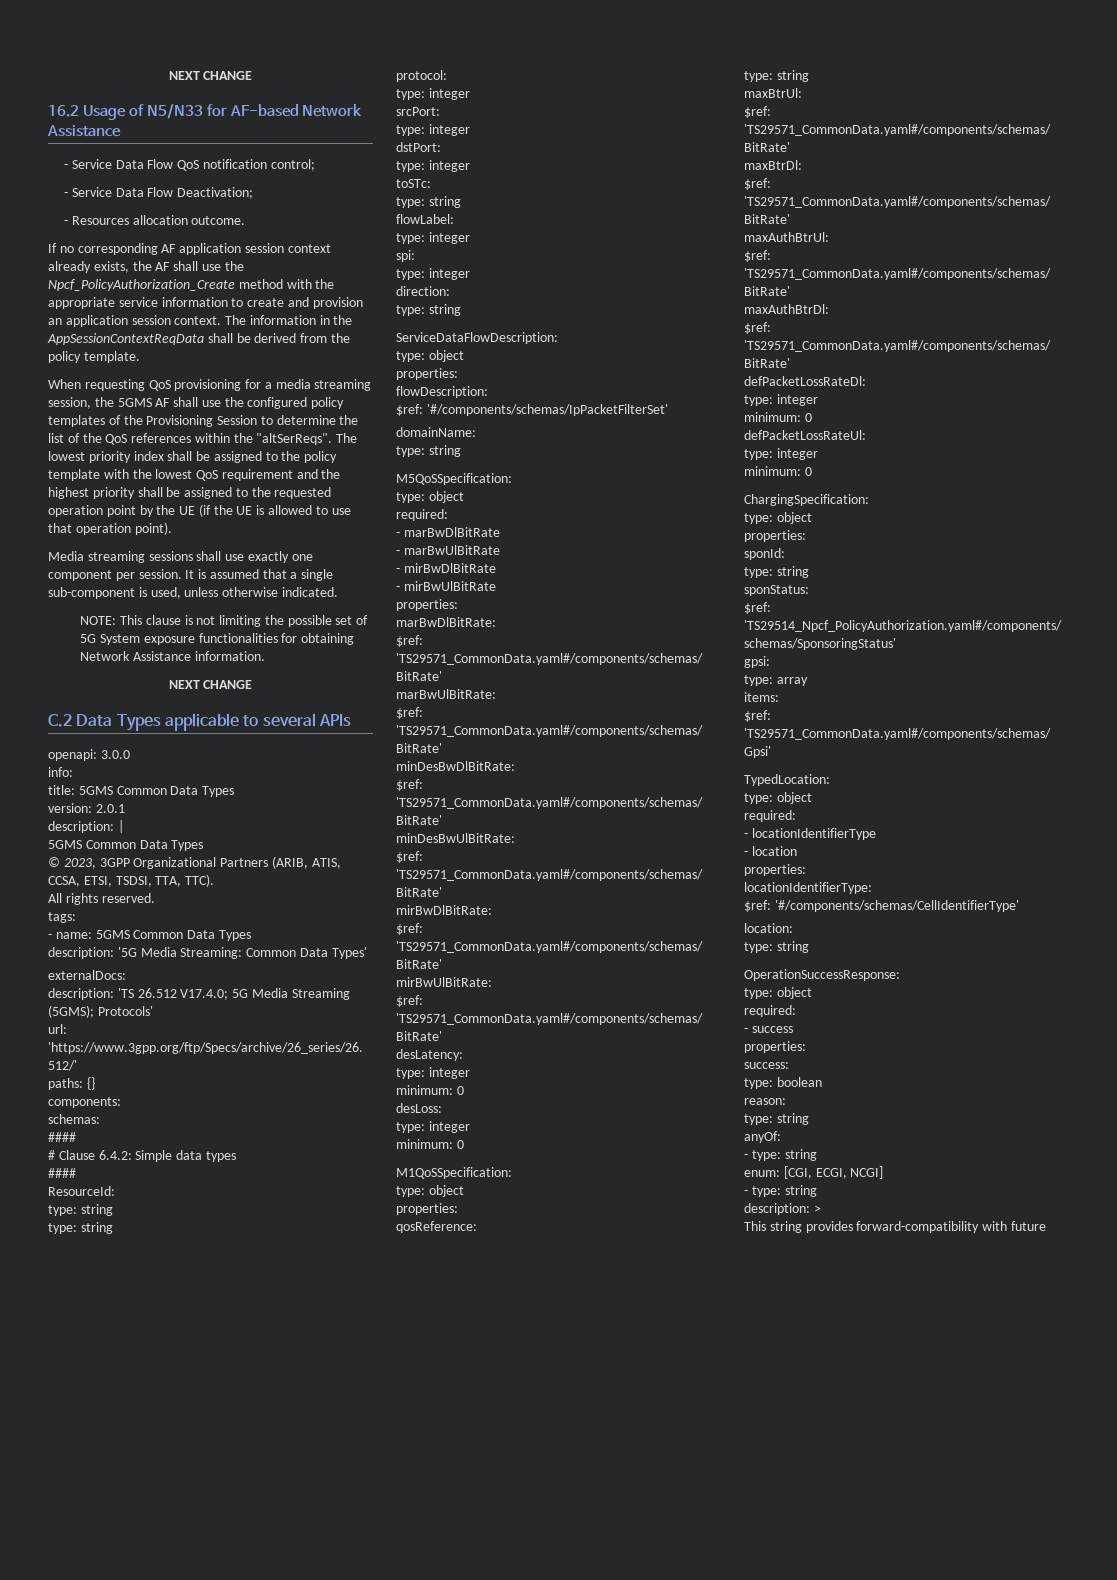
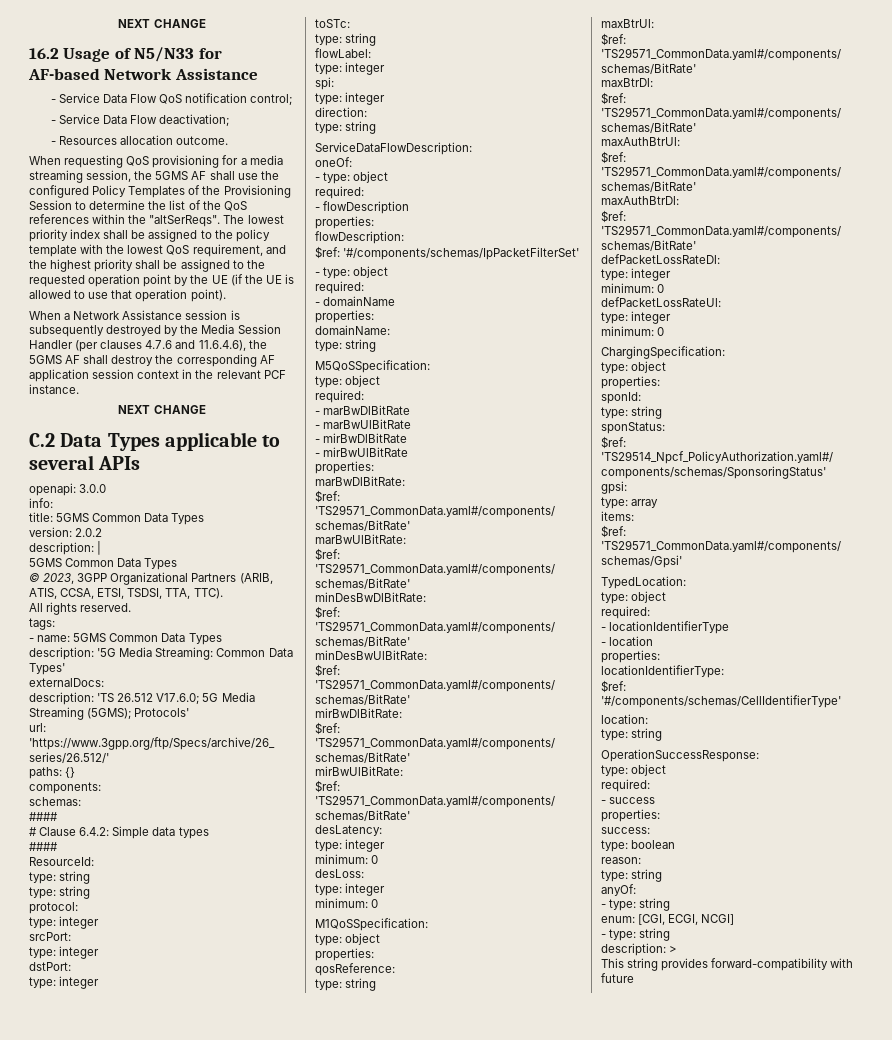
[177,187,254,199] Deactivation; -> [159,114,230,127] deactivation;
[48,243,331,255] [48,261,244,273] [48,279,335,291] [48,297,363,309] [48,315,353,327] [47,333,350,345] [48,351,140,363] // If no corresponding AF application session context already exists, the AF shall use the Npcf_PolicyAuthorization_Create method with the appropriate service information to create and provision an application session context. The information in the AppSessionContextReqData shall be derived from the policy template. -> (229, 140) none
[311,397,345,409] [48,415,105,427] policy templates -> [92,185,186,198] Policy Templates
[221,469,293,481] requirement -> [192,244,263,257] requirement,
[48,551,313,563] [48,569,334,581] [48,587,338,599] [80,615,369,627] [80,633,355,645] [80,651,265,661] Media streaming sessions shall use exactly one component per session. It is assumed that a single sub-component is used, unless otherwise indicated. // NOTE: This clause is not limiting the possible set of 5G System exposure functionalities for obtaining Network Assistance information. -> [29,310,240,320] [29,324,281,337] [29,340,267,352] [29,354,275,367] [29,369,286,382] [29,384,79,394] When a Network Assistance session is subsequently destroyed by the Media Session Handler (per clauses 4.7.6 and 11.6.4.6), the 5GMS AF shall destroy the corresponding AF application session context in the relevant PCF instance.
[95,804,125,813] 2.0.1 -> [75,528,103,537] 2.0.2
[180,989,229,1000] V17.4.0; -> [156,693,200,705] V17.6.0;
[396,350,464,362] type: object -> [315,157,352,167] [315,171,389,184] [315,186,364,199] [315,201,410,214] oneOf: // - type: object // required: // - flowDescription
(668, 410) none -> [315,266,389,279] [315,281,364,294] [315,296,396,306] [315,310,374,323] // - type: object // required: // - domainName // properties:

